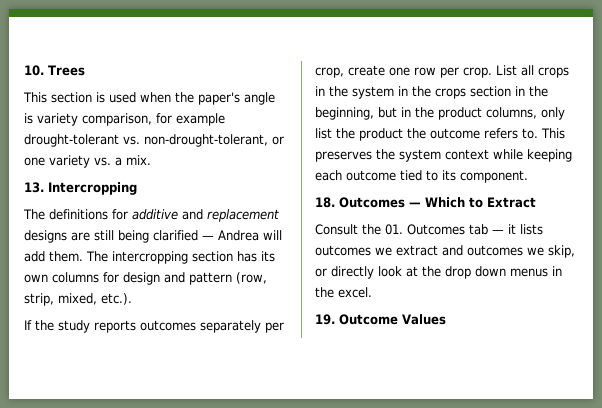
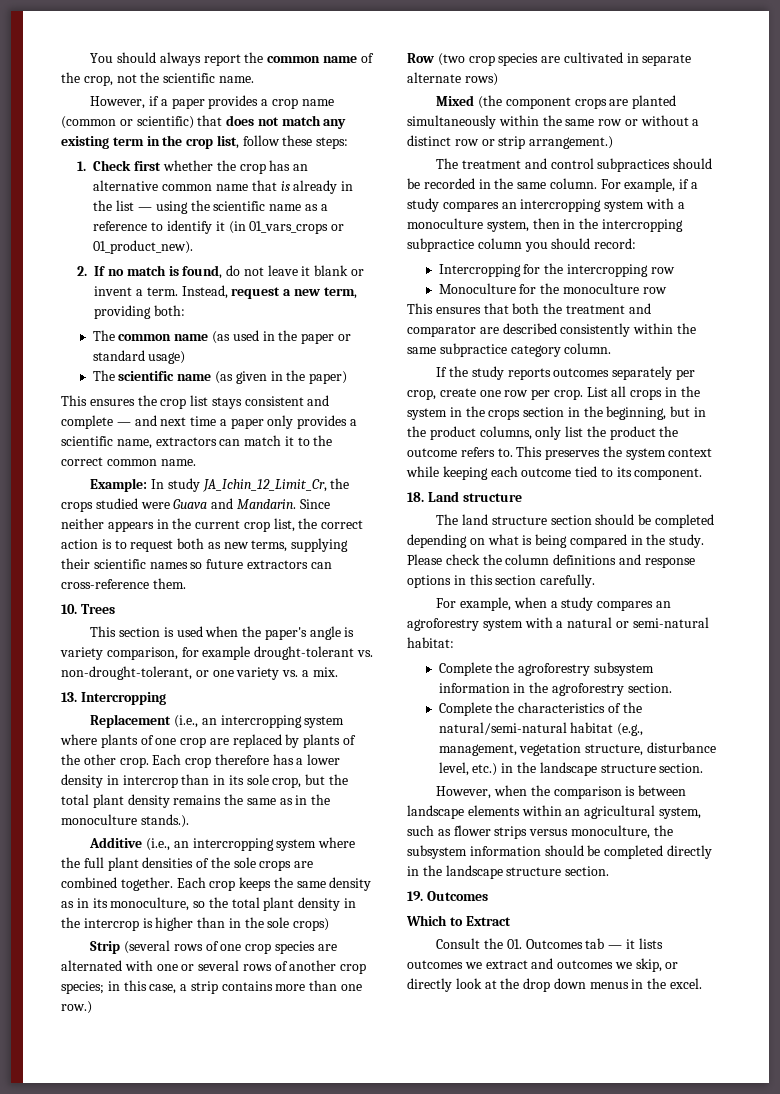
(24, 70) none -> [90,52,374,66] [61,72,254,86] [90,95,334,109] [61,115,347,129] [61,135,349,149] [77,160,309,174] [93,180,354,194] [93,200,328,214] [93,220,345,234] [93,240,194,254] [77,265,365,279] [94,285,357,299] [94,305,185,319] [92,330,351,344] [92,350,186,364] [92,370,348,384] [61,395,330,409] [61,415,358,429] [61,435,333,449] [61,457,196,466] [90,478,350,492] [61,498,330,512] [61,518,364,532] [61,538,349,552] [61,558,332,569] [61,578,186,589] You should always report the common name of the crop, not the scientific name. // However, if a paper provides a crop name (common or scientific) that does not match any existing term in the crop list, follow these steps: // 1. Check first whether the crop has an alternative common name that is already in the list — using the scientific name as a reference to identify it (in 01_vars_crops or 01_product_new). // 2. If no match is found, do not leave it blank or invent a term. Instead, request a new term, providing both: // The common name (as used in the paper or standard usage) // The scientific name (as given in the paper) // This ensures the crop list stays consistent and complete — and next time a paper only provides a scientific name, extractors can match it to the correct common name. // Example: In study JA_Ichin_12_Limit_Cr, the crops studied were Guava and Mandarin. Since neither appears in the current crop list, the correct action is to request both as new terms, supplying their scientific names so future extractors can cross-reference them. //
[23,209,279,222] [24,230,282,243] [24,251,275,264] [24,272,267,285] [24,293,132,306] The definitions for additive and replacement designs are still being clarified — Andrea will add them. The intercropping section has its own columns for design and pattern (row, strip, mixed, etc.). -> [90,714,345,728] [60,734,357,748] [61,754,341,768] [61,774,349,788] [61,794,331,808] [61,814,189,828] [89,837,356,851] [61,857,314,871] [61,877,372,891] [61,897,357,911] [61,917,330,931] [90,940,337,954] [61,960,367,974] [61,980,363,994] [61,1001,92,1014] [407,52,692,66] [407,72,498,86] [436,95,677,109] [407,115,700,129] [407,135,614,149] [436,158,713,172] [407,178,699,192] [407,198,685,212] [407,218,683,232] [407,238,637,252] [438,263,675,277] [438,283,667,294] [407,303,651,314] [407,323,696,337] [407,343,612,357] Replacement (i.e., an intercropping system where plants of one crop are replaced by plants of the other crop. Each crop therefore has a lower density in intercrop than in its sole crop, but the total plant density remains the same as in the monoculture stands.). // Additive (i.e., an intercropping system where the full plant densities of the sole crops are combined together. Each crop keeps the same density as in its monoculture, so the total plant density in the intercrop is higher than in the sole crops) // Strip (several rows of one crop species are alternated with one or several rows of another crop species; in this case, a strip contains more than one row.) // Row (two crop species are cultivated in separate alternate rows) // Mixed (the component crops are planted simultaneously within the same row or without a distinct row or strip arrangement.) // The treatment and control subpractices should be recorded in the same column. For example, if a study compares an intercropping system with a monoculture system, then in the intercropping subpractice column you should record: // Intercropping for the intercropping row // Monoculture for the monoculture row // This ensures that both the treatment and comparator are described consistently within the same subpractice category column.
[339,197,421,208] Outcomes — -> [427,491,522,502] [436,514,714,528] [407,534,705,548] [407,554,695,568] [407,574,596,588] [436,597,671,611] [407,617,709,631] [407,637,454,648] [438,662,654,676] [438,682,672,696] [438,702,642,716] [438,722,644,736] [438,742,716,756] [438,762,704,776] [436,785,687,799] [407,805,701,819] [407,825,673,839] [407,845,712,859] [407,865,610,879] [407,891,488,901] Land structure // The land structure section should be completed depending on what is being compared in the study. Please check the column definitions and response options in this section carefully. // For example, when a study compares an agroforestry system with a natural or semi-natural habitat: // Complete the agroforestry subsystem information in the agroforestry section. // Complete the characteristics of the natural/semi-natural habitat (e.g., management, vegetation structure, disturbance level, etc.) in the landscape structure section. // However, when the comparison is between landscape elements within an agricultural system, such as flower strips versus monoculture, the subsystem information should be completed directly in the landscape structure section. // 19. Outcomes //
[315,314,446,325] // 19. Outcome Values -> (703, 983) none

